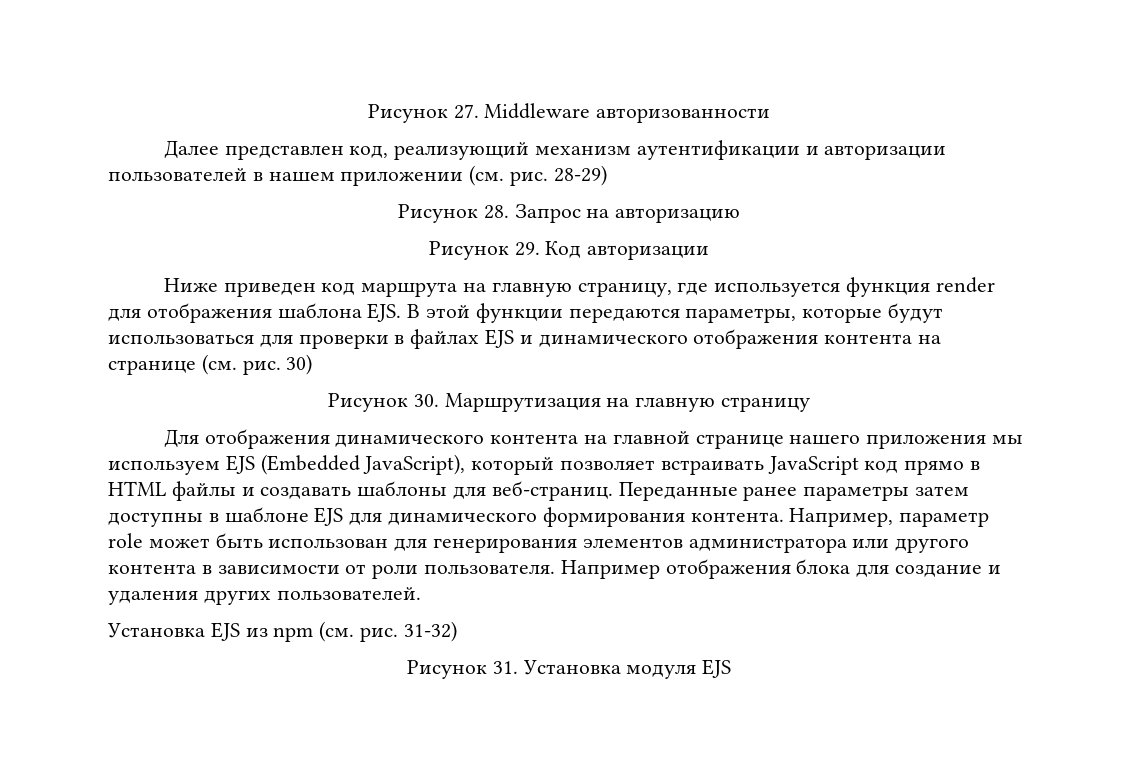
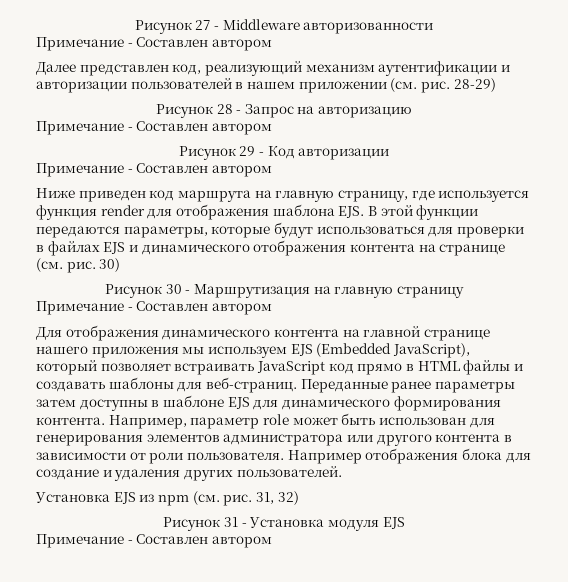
[367,104,479,123] Рисунок 27. -> [134,20,220,34] Рисунок 27 -
(771, 115) none -> [36,37,272,51] // Примечание - Составлен автором
[483,205,509,219] 28. -> [216,104,242,114] 28 -
[428,241,540,260] // Рисунок 29. -> [36,121,272,135] [178,146,264,160] // Примечание - Составлен автором // Рисунок 29 -
(710, 252) none -> [36,163,272,177] // Примечание - Составлен автором
[413,394,439,407] 30. -> [165,284,191,294] 30 -
(811, 404) none -> [36,301,272,315] // Примечание - Составлен автором
[403,621,457,642] [406,660,518,679] 31-32) // Рисунок 31. -> [255,491,299,505] [163,517,247,531] 31, 32) // Рисунок 31 -
(732, 668) none -> [36,534,272,548] // Примечание - Составлен автором

